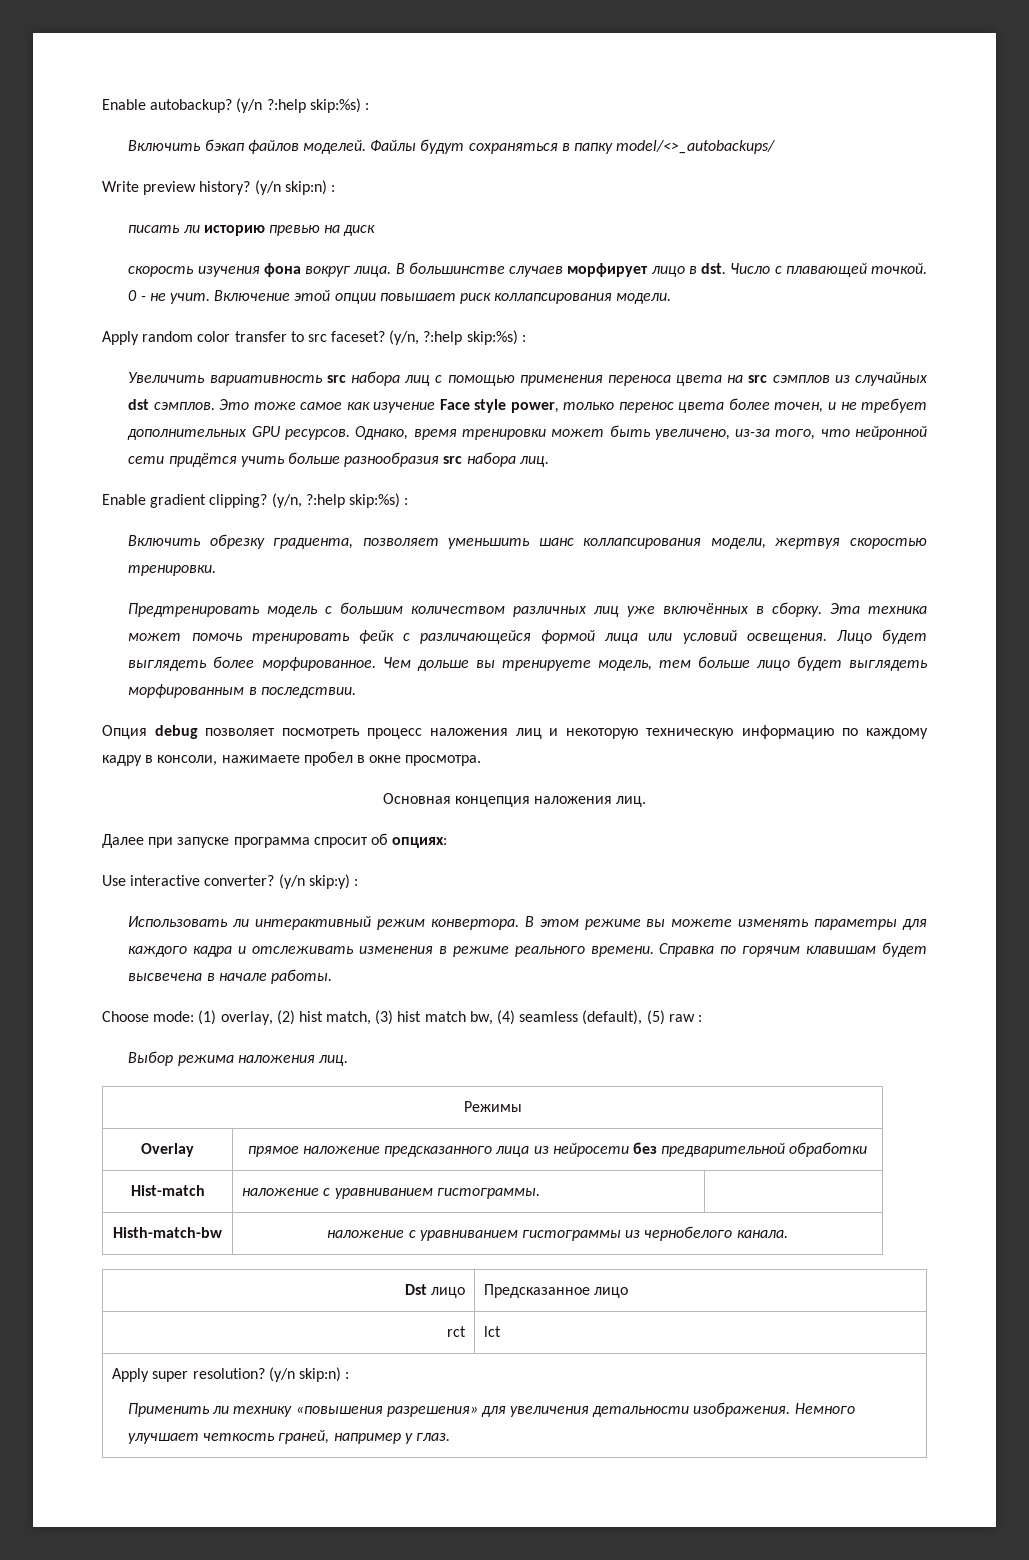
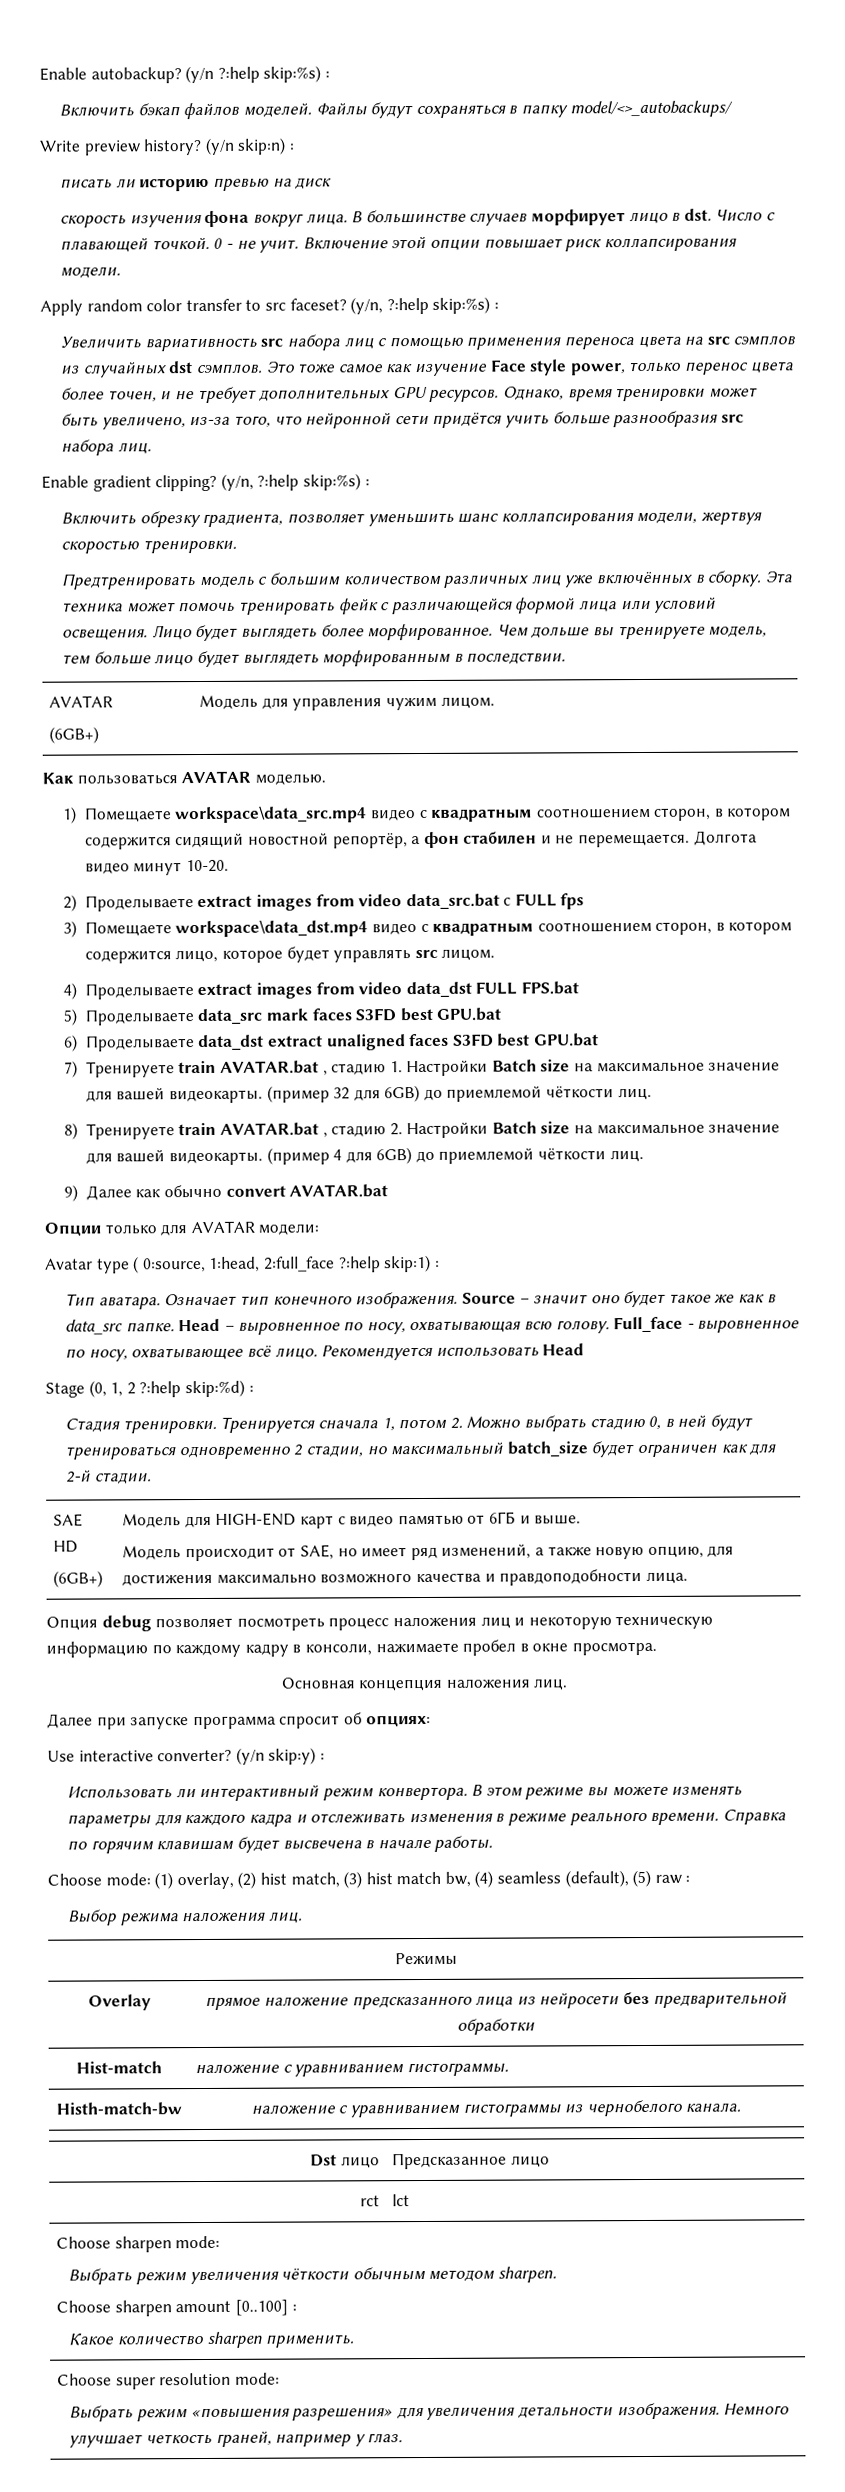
(356, 692) none -> [49,695,114,708] [49,726,100,744] [199,694,495,711] [42,770,326,786] [63,806,792,824] [84,830,757,850] [84,859,229,876] [63,893,585,912] [63,920,793,938] [84,946,496,964] [63,981,579,1000] [63,1007,502,1026] [64,1033,599,1052] [64,1059,781,1078] [85,1085,652,1104] [64,1121,781,1140] [85,1147,644,1166] [64,1184,389,1202] [44,1220,320,1237] [45,1254,440,1274] [65,1290,777,1310] [65,1316,801,1335] [65,1343,585,1362] [45,1379,254,1398] [65,1414,753,1434] [65,1441,777,1460] [66,1469,152,1485] [53,1513,84,1527] [53,1540,79,1553] [53,1570,104,1588] [122,1511,582,1529] [122,1543,735,1562] [122,1569,688,1587] // AVATAR // (6GB+) | Модель для управления чужим лицом. // Как пользоваться AVATAR моделью. // 1) Помещаете workspace\data_src.mp4 видео с квадратным соотношением сторон, в котором содержится сидящий новостной репортёр, а фон стабилен и не перемещается. Долгота видео минут 10-20. // 2) Проделываете extract images from video data_src.bat с FULL fps // 3) Помещаете workspace\data_dst.mp4 видео с квадратным соотношением сторон, в котором содержится лицо, которое будет управлять src лицом. // 4) Проделываете extract images from video data_dst FULL FPS.bat // 5) Проделываете data_src mark faces S3FD best GPU.bat // 6) Проделываете data_dst extract unaligned faces S3FD best GPU.bat // 7) Тренируете train AVATAR.bat , стадию 1. Настройки Batch size на максимальное значение для вашей видеокарты. (пример 32 для 6GB) до приемлемой чёткости лиц. // 8) Тренируете train AVATAR.bat , стадию 2. Настройки Batch size на максимальное значение для вашей видеокарты. (пример 4 для 6GB) до приемлемой чёткости лиц. // 9) Далее как обычно convert AVATAR.bat // Опции только для AVATAR модели: // Avatar type ( 0:source, 1:head, 2:full_face ?:help skip:1) : // Тип аватара. Означает тип конечного изображения. Source – значит оно будет такое же как в data_src папке. Head – выровненное по носу, охватывающая всю голову. Full_face - выровненное по носу, охватывающее всё лицо. Рекомендуется использовать Head // Stage (0, 1, 2 ?:help skip:%d) : // Стадия тренировки. Тренируется сначала 1, потом 2. Можно выбрать стадию 0, в ней будут тренироваться одновременно 2 стадии, но максимальный batch_size будет ограничен как для 2-й стадии. // SAE HD // (6GB+) | Модель для HIGH-END карт с видео памятью от 6ГБ и выше. // Модель происходит от SAE, но имеет ряд изменений, а также новую опцию, для достижения максимально возможного качества и правдоподобности лица.
[112,1367,350,1382] [127,1403,293,1417] Apply super resolution? (y/n skip:n) : // Применить ли технику -> [56,2235,221,2253] [68,2266,557,2285] [56,2299,297,2317] [68,2331,355,2348] [57,2372,280,2390] [69,2405,188,2422] Choose sharpen mode: // Выбрать режим увеличения чёткости обычным методом sharpen. // Choose sharpen amount [0..100] : // Какое количество sharpen применить. // Choose super resolution mode: // Выбрать режим

